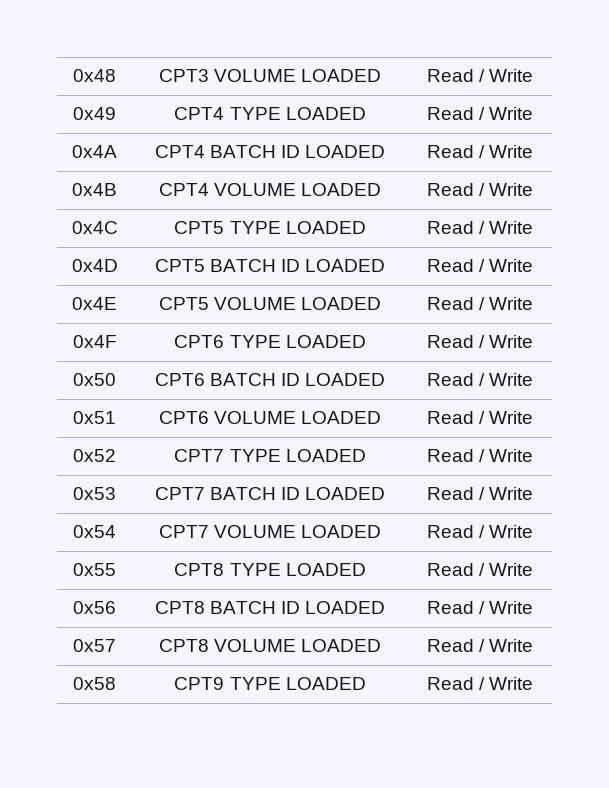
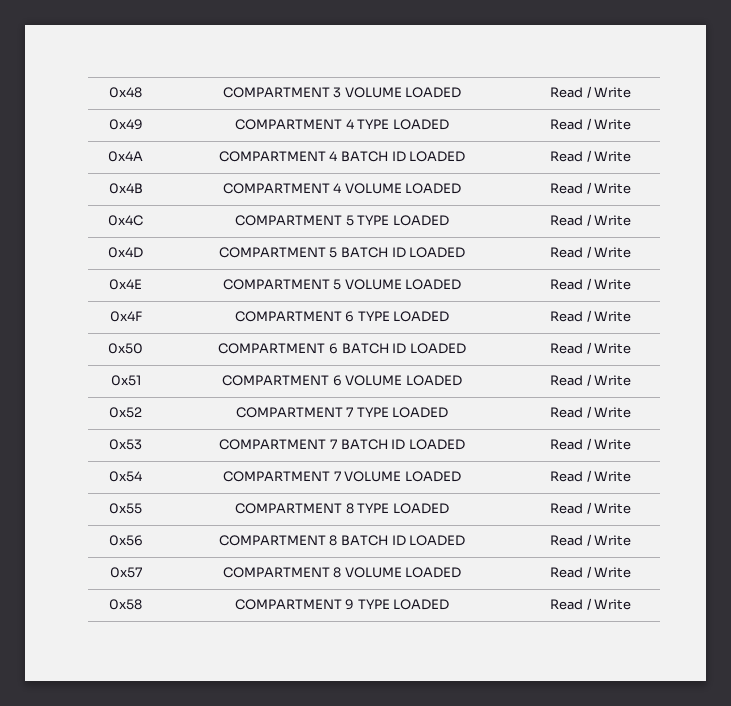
[158,69,209,82] CPT3 -> [222,87,342,98] COMPARTMENT 3
[174,107,225,120] CPT4 -> [235,119,354,130] COMPARTMENT 4
[154,145,205,158] CPT4 -> [218,151,338,162] COMPARTMENT 4
[158,183,209,196] CPT4 -> [222,183,342,194] COMPARTMENT 4
[174,221,225,234] CPT5 -> [235,215,354,226] COMPARTMENT 5
[154,259,205,272] CPT5 -> [218,247,338,258] COMPARTMENT 5
[158,297,209,310] CPT5 -> [222,279,342,290] COMPARTMENT 5
[174,335,225,348] CPT6 -> [234,311,355,322] COMPARTMENT 6
[154,373,205,386] CPT6 -> [218,343,338,354] COMPARTMENT 6
[158,411,209,424] CPT6 -> [222,375,342,386] COMPARTMENT 6
[174,449,225,462] CPT7 -> [235,407,354,418] COMPARTMENT 7
[154,487,205,500] CPT7 -> [219,439,337,450] COMPARTMENT 7
[158,525,209,538] CPT7 -> [223,471,341,482] COMPARTMENT 7
[174,563,225,576] CPT8 -> [235,503,354,514] COMPARTMENT 8
[154,601,205,614] CPT8 -> [218,535,338,546] COMPARTMENT 8
[158,639,209,652] CPT8 -> [222,567,342,578] COMPARTMENT 8
[174,677,225,690] CPT9 -> [234,599,355,610] COMPARTMENT 9

